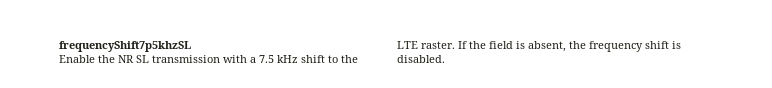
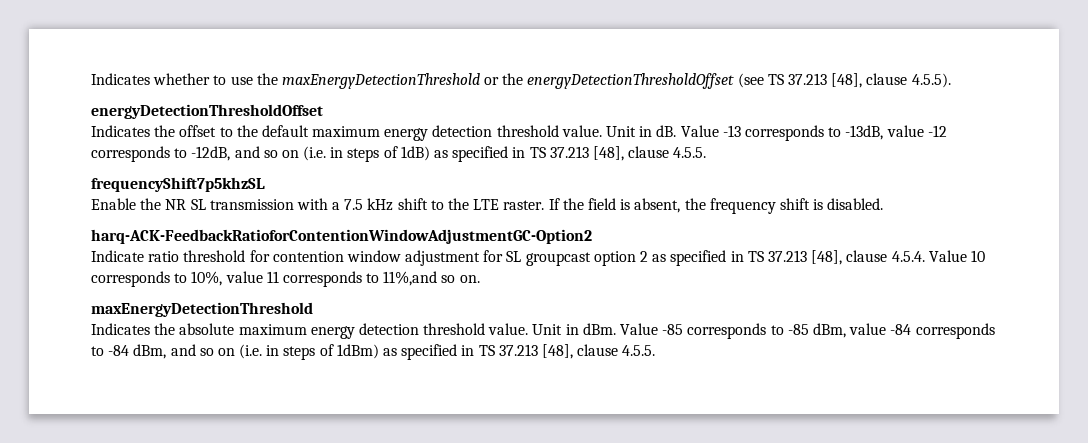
(59, 46) none -> [91,73,951,89] [91,104,323,119] [91,125,947,141] [91,146,707,162] Indicates whether to use the maxEnergyDetectionThreshold or the energyDetectionThresholdOffset (see TS 37.213 [48], clause 4.5.5). // energyDetectionThresholdOffset // Indicates the offset to the default maximum energy detection threshold value. Unit in dB. Value -13 corresponds to -13dB, value -12 corresponds to -12dB, and so on (i.e. in steps of 1dB) as specified in TS 37.213 [48], clause 4.5.5. //
(445, 59) none -> [91,229,592,244] [91,250,985,266] [91,271,480,287] [91,302,313,317] [91,323,995,339] [91,344,656,360] // harq-ACK-FeedbackRatioforContentionWindowAdjustmentGC-Option2 // Indicate ratio threshold for contention window adjustment for SL groupcast option 2 as specified in TS 37.213 [48], clause 4.5.4. Value 10 corresponds to 10%, value 11 corresponds to 11%,and so on. // maxEnergyDetectionThreshold // Indicates the absolute maximum energy detection threshold value. Unit in dBm. Value -85 corresponds to -85 dBm, value -84 corresponds to -84 dBm, and so on (i.e. in steps of 1dBm) as specified in TS 37.213 [48], clause 4.5.5.

